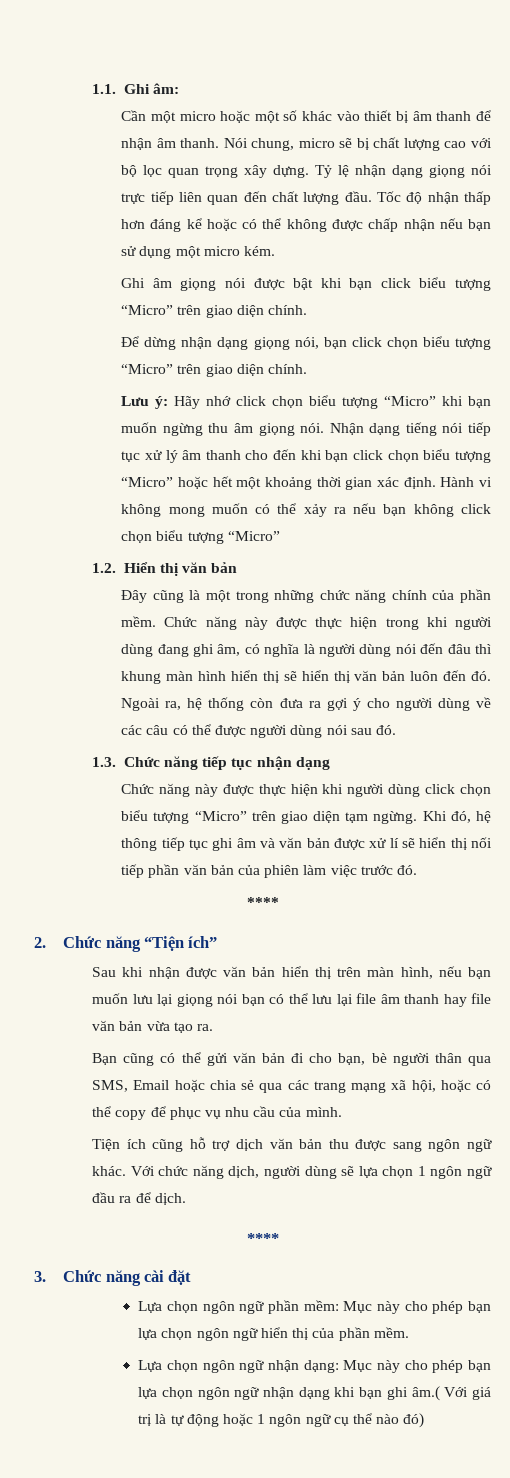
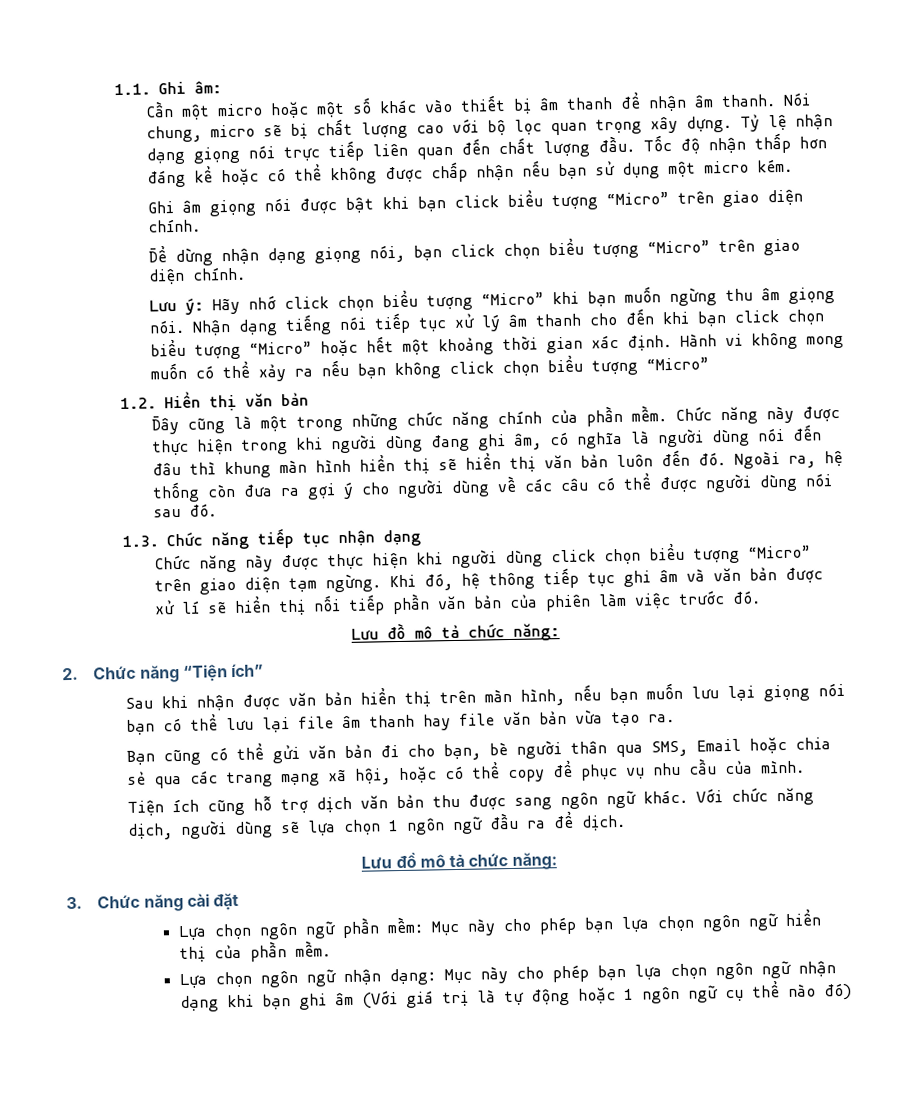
[246,897,279,907] **** -> [350,622,560,641] Lưu đồ mô tả chức năng:
[246,1233,279,1244] **** -> [361,852,557,870] Lưu đồ mô tả chức năng:
[411,1386,469,1401] âm.( Với -> [334,990,398,1009] âm (Với

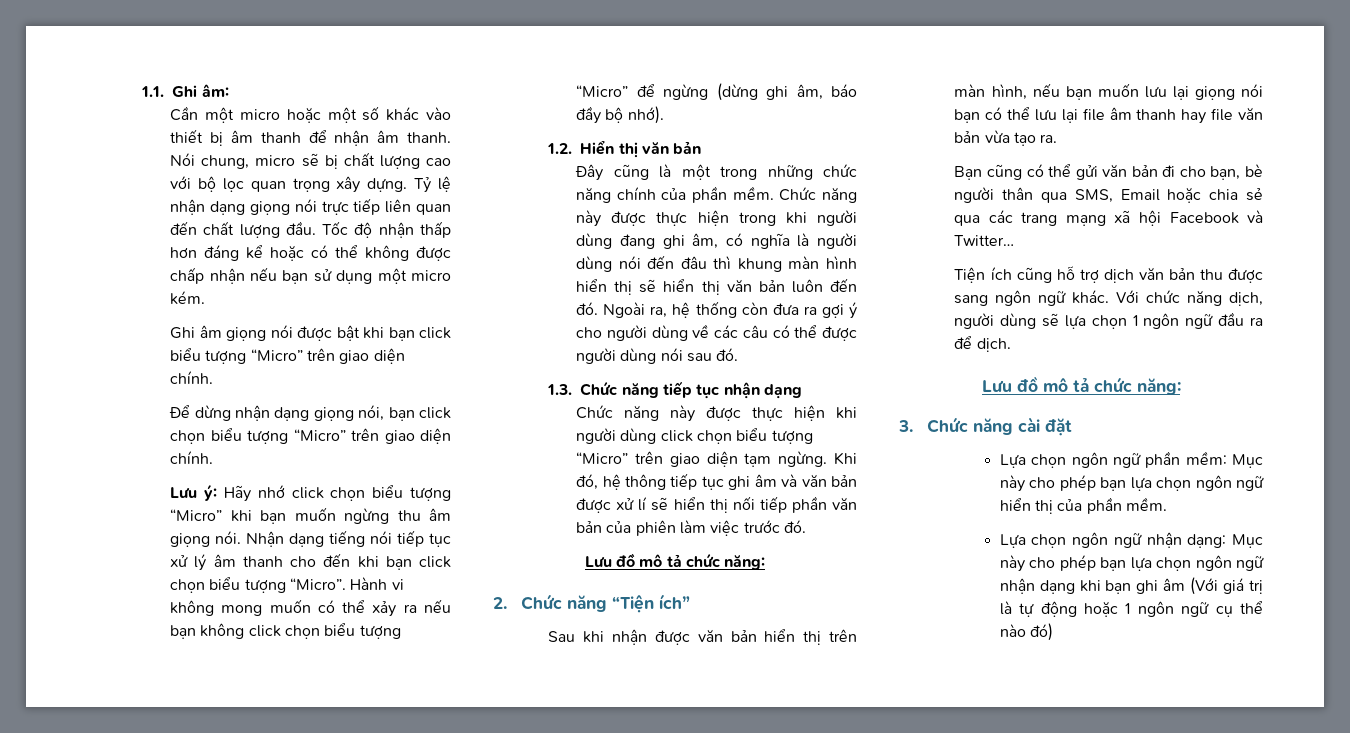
[248,334,672,357] “Micro” hoặc hết một khoảng thời gian xác định. -> [290,578,347,590] “Micro”.
(709, 364) none -> [636,83,857,101] [576,106,664,124] để ngừng (dừng ghi âm, báo đầy bộ nhớ).
[354,758,805,785] hội, hoặc có thể copy để phục vụ nhu cầu của mình. -> [1138,210,1263,226] [954,235,1015,246] hội Facebook và Twitter…

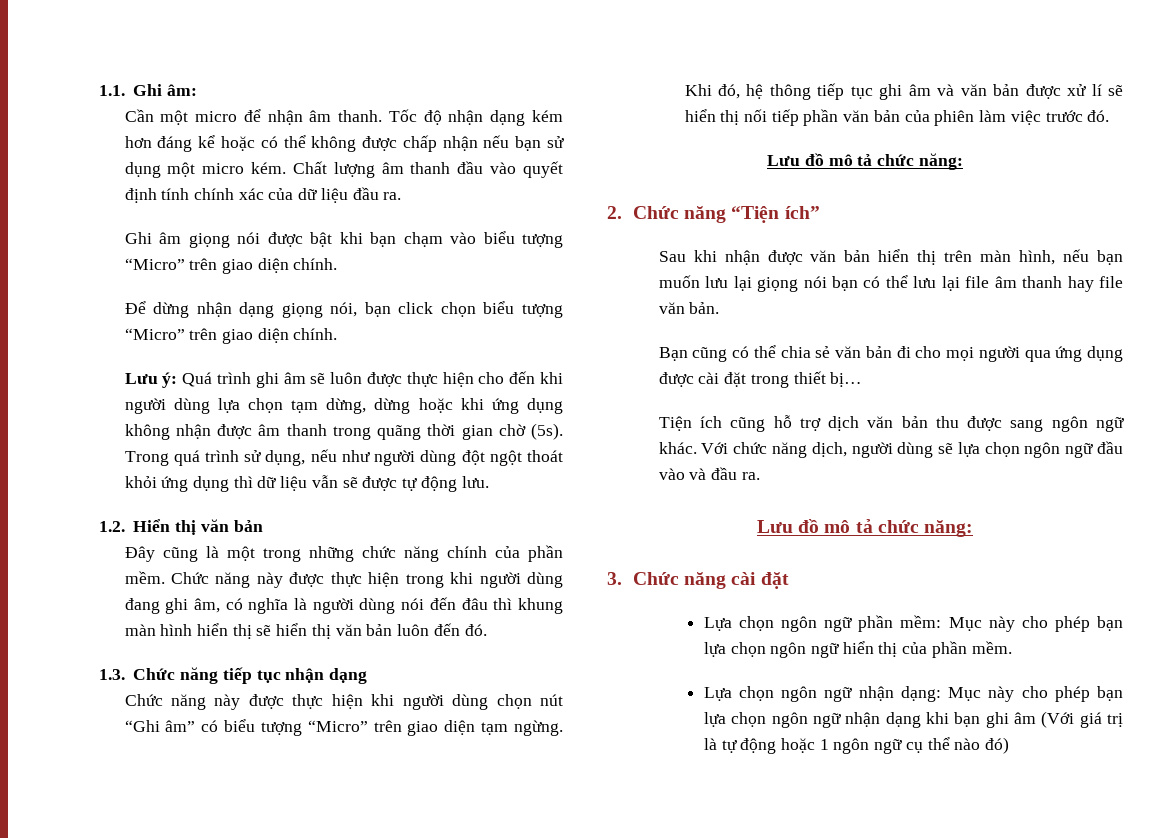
[286,106,452,123] [170,129,452,146] [170,152,451,169] [170,176,451,193] [170,198,452,215] [170,221,316,238] hoặc một số khác vào thiết bị âm thanh để nhận âm thanh. Nói chung, micro sẽ bị chất lượng cao với bộ lọc quan trọng xây dựng. Tỷ lệ nhận dạng giọng nói trực tiếp liên quan đến chất lượng đầu. -> [243,109,383,125] để nhận âm thanh.
[420,221,452,238] thấp -> [490,110,564,126] dạng kém
(206, 298) none -> [292,161,563,178] [124,187,402,203] Chất lượng âm thanh đầu vào quyết định tính chính xác của dữ liệu đầu ra.
[418,327,451,339] click -> [403,232,477,247] chạm vào
[223,485,452,502] [170,507,452,524] [170,530,451,547] [170,553,451,571] [170,577,404,593] [170,599,452,617] [170,623,401,639] [576,83,857,101] [576,106,664,124] Hãy nhớ click chọn biểu tượng “Micro” khi bạn muốn ngừng thu âm giọng nói. Nhận dạng tiếng nói tiếp tục xử lý âm thanh cho đến khi bạn click chọn biểu tượng “Micro”. Hành vi không mong muốn có thể xảy ra nếu bạn không click chọn biểu tượng “Micro” để ngừng (dừng ghi âm, báo đầy bộ nhớ). -> [182,371,563,388] [124,398,563,414] [124,423,564,440] [124,449,563,466] [124,475,489,492] Quá trình ghi âm sẽ luôn được thực hiện cho đến khi người dùng lựa chọn tạm dừng, dừng hoặc khi ứng dụng không nhận được âm thanh trong quãng thời gian chờ (5s). Trong quá trình sử dụng, nếu như người dùng đột ngột thoát khỏi ứng dụng thì dữ liệu vẫn sẽ được tự động lưu.
[603,301,857,319] [576,324,857,341] [576,348,739,364] Ngoài ra, hệ thống còn đưa ra gợi ý cho người dùng về các câu có thể được người dùng nói sau đó. -> (487, 630) none
[660,430,733,444] click chọn -> [496,694,564,709] [124,720,219,732] chọn nút “Ghi âm” có
[954,130,1058,146] bản vừa tạo ra. -> [689,302,720,314] bản.
[1075,165,1098,180] gửi -> [780,346,831,358] chia sẻ
[1210,164,1263,180] [954,187,1263,203] [954,210,1263,226] [954,235,1015,246] bạn, bè người thân qua SMS, Email hoặc chia sẻ qua các trang mạng xã hội Facebook và Twitter… -> [946,346,1123,362] [658,371,863,388] mọi người qua ứng dụng được cài đặt trong thiết bị…
[1132,315,1138,326] 1 -> (1020, 449) none
[1250,317,1263,326] [954,336,1011,352] ra để dịch. -> [658,467,760,480] vào và đầu ra.

